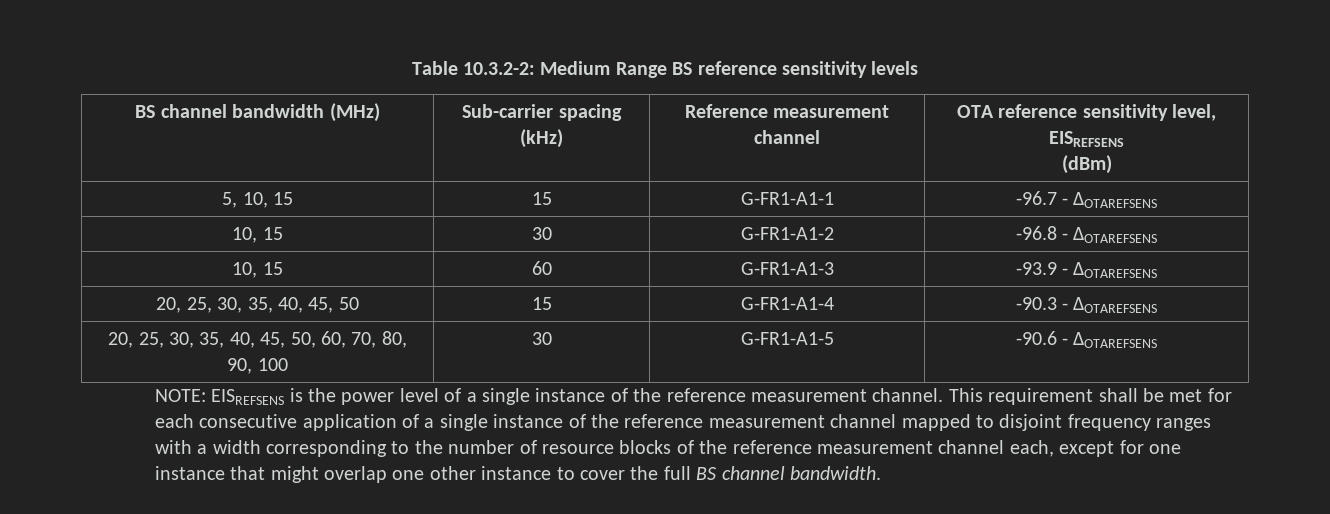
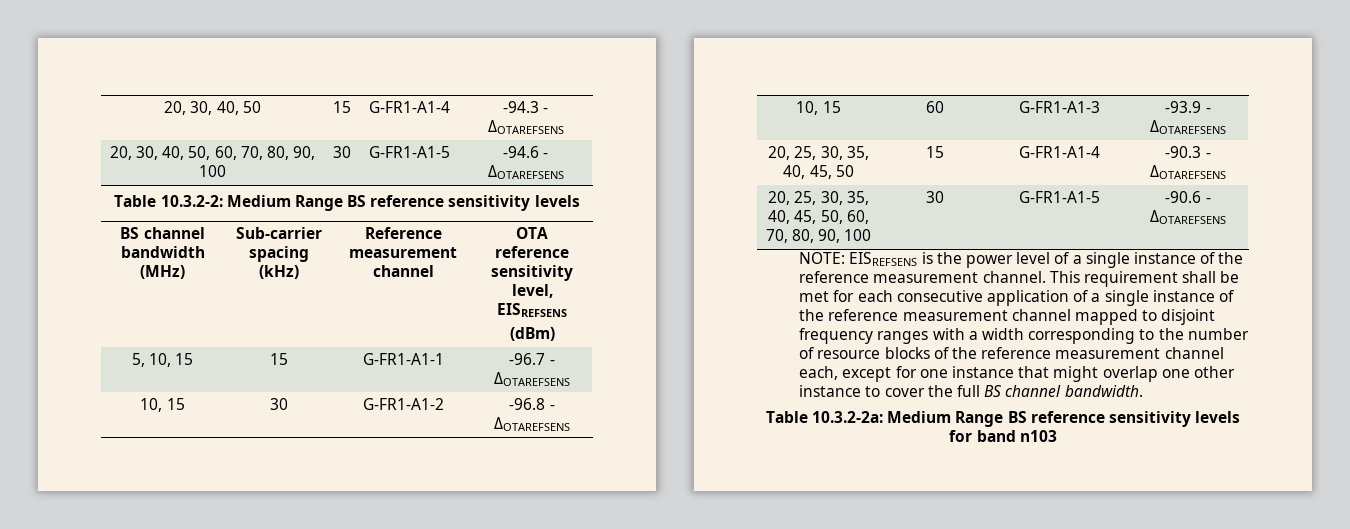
(411, 68) none -> [164,101,261,115] [332,101,351,113] [368,101,450,113] [502,101,549,113] [487,120,564,134] [109,146,316,160] [199,165,226,177] [332,146,351,158] [368,146,450,158] [502,146,549,158] [487,165,564,179] 20, 30, 40, 50 | 15 | G-FR1-A1-4 | -94.3 - ΔOTAREFSENS // 20, 30, 40, 50, 60, 70, 80, 90, 100 | 30 | G-FR1-A1-5 | -94.6 - ΔOTAREFSENS //
(881, 473) none -> [765,411,1241,427] [949,430,1057,442] // Table 10.3.2-2a: Medium Range BS reference sensitivity levels for band n103

